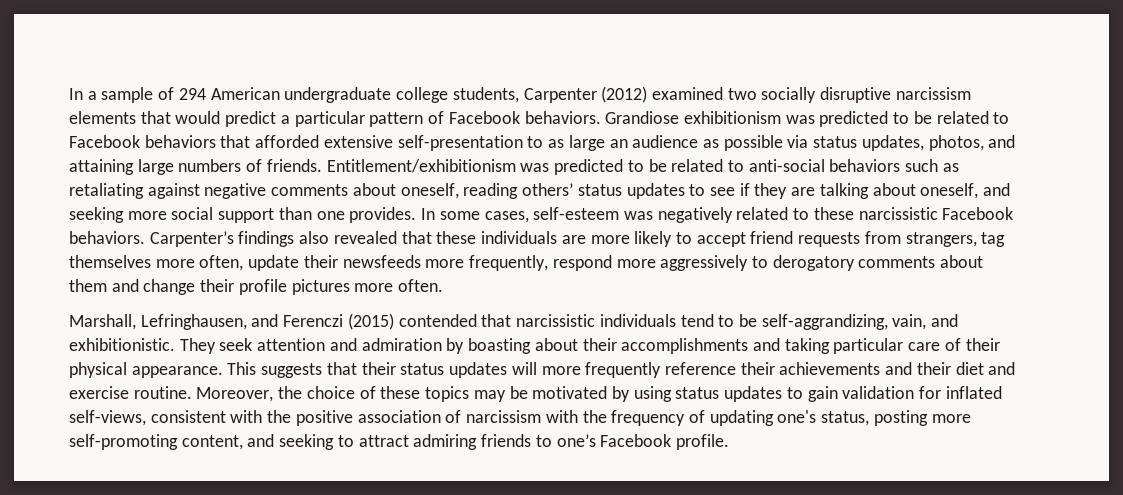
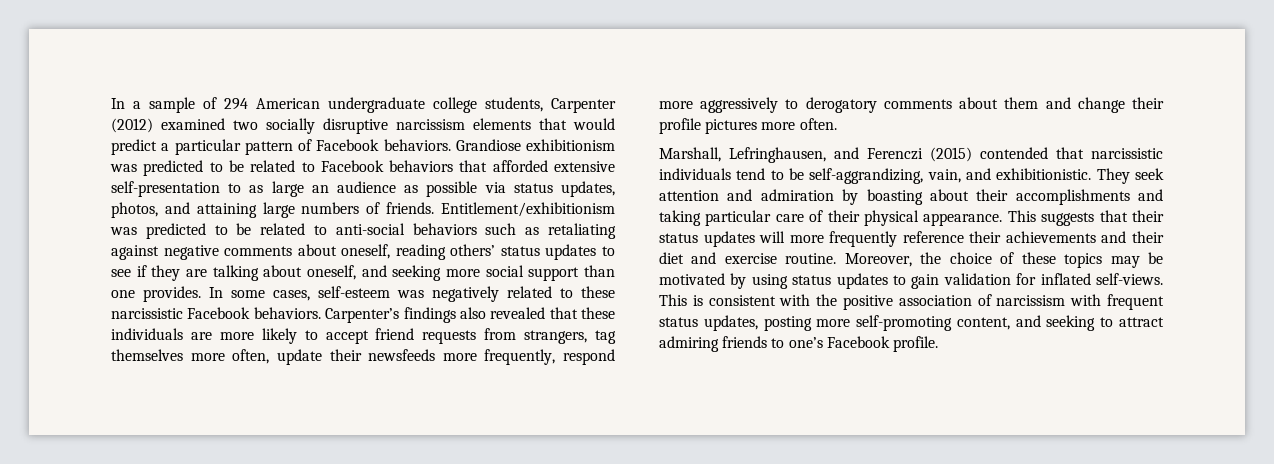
[69,410,146,426] self-views, -> [1096,273,1163,285] [659,294,703,306] self-views. This is
[582,410,870,426] the frequency of updating one's status, -> [1107,294,1164,310] [659,315,758,331] frequent status updates,

